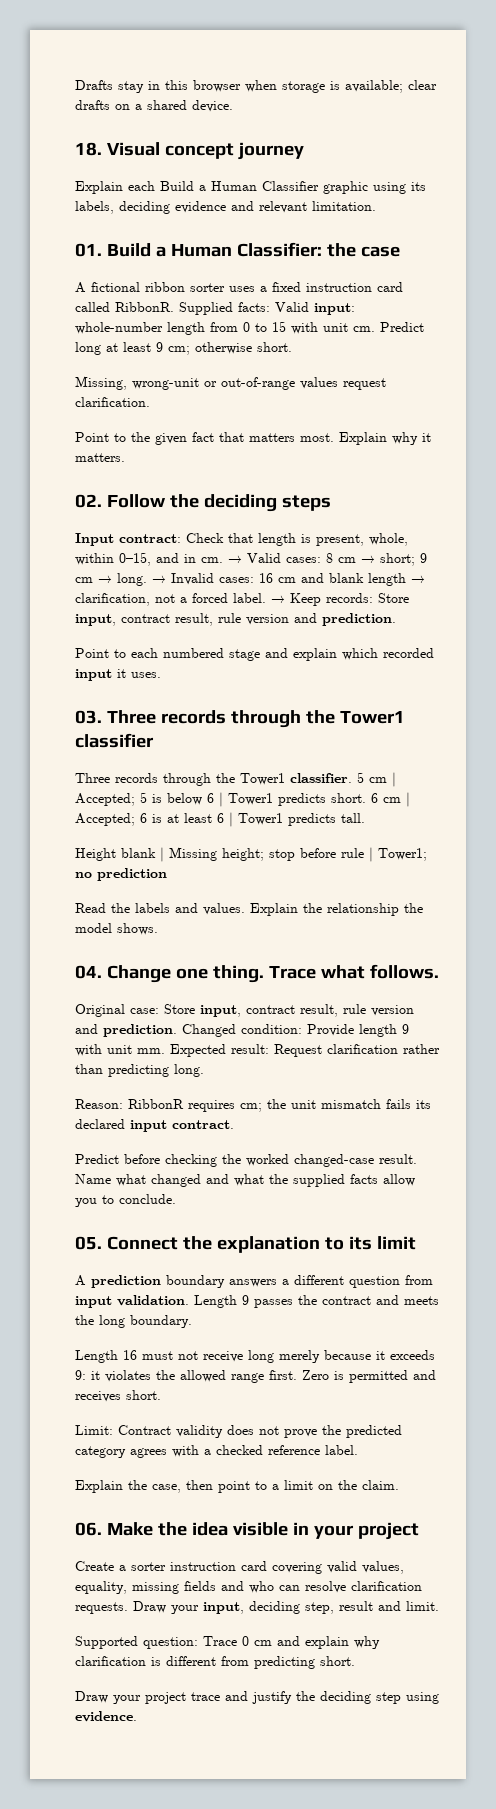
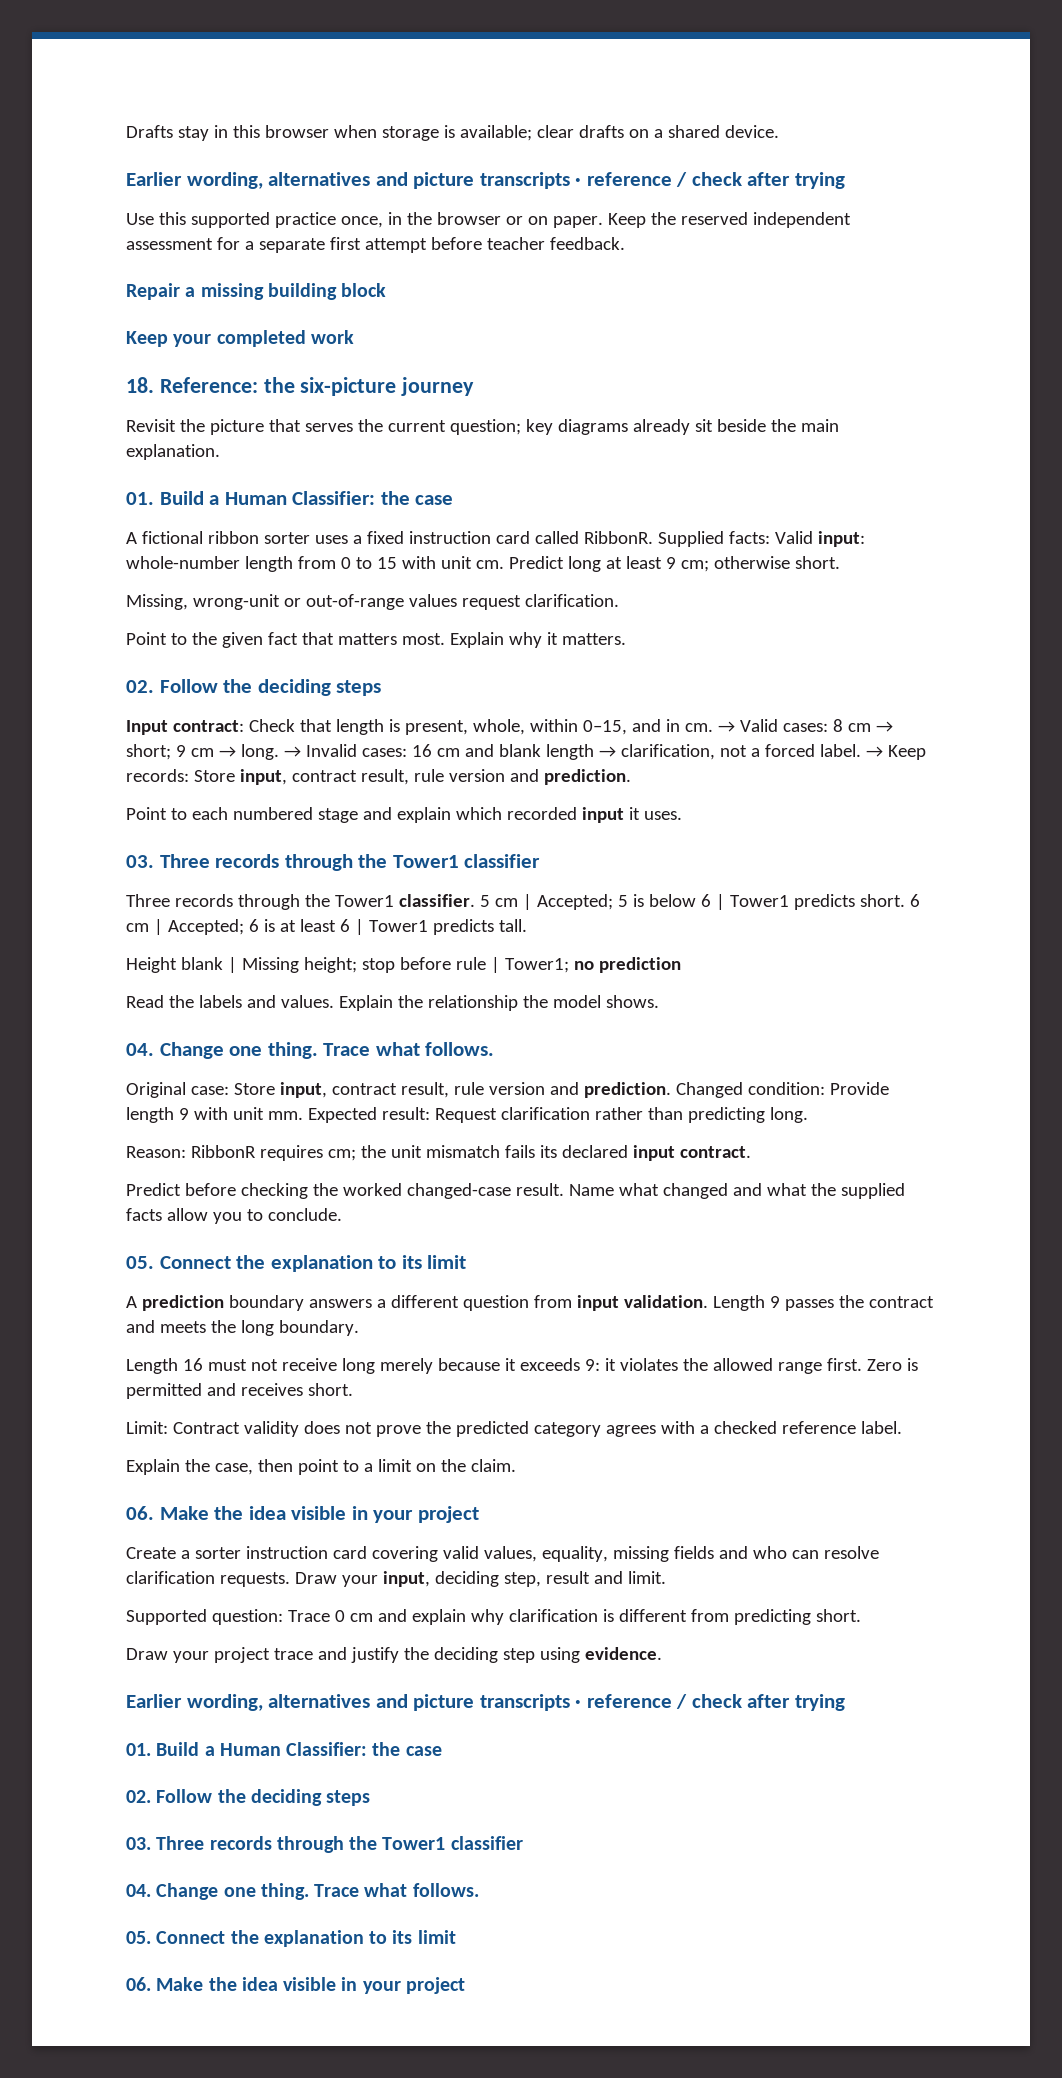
[75,142,304,160] [75,181,426,194] [75,201,376,214] 18. Visual concept journey // Explain each Build a Human Classifier graphic using its labels, deciding evidence and relevant limitation. -> [126,172,845,189] [126,212,851,228] [126,237,625,253] [126,283,387,300] [126,330,354,347] [126,377,475,396] [126,419,839,435] [126,444,220,460] Earlier wording, alternatives and picture transcripts · reference / check after trying // Use this supported practice once, in the browser or on paper. Keep the reserved independent assessment for a separate first attempt before teacher feedback. // Repair a missing building block // Keep your completed work // 18. Reference: the six-picture journey // Revisit the picture that serves the current question; key diagrams already sit beside the main explanation.
(137, 1716) none -> [126,1694,845,1711] [126,1742,442,1756] [126,1789,371,1806] [126,1836,523,1853] [126,1883,479,1900] [126,1930,456,1947] [126,1977,465,1994] // Earlier wording, alternatives and picture transcripts · reference / check after trying // 01. Build a Human Classifier: the case // 02. Follow the deciding steps // 03. Three records through the Tower1 classifier // 04. Change one thing. Trace what follows. // 05. Connect the explanation to its limit // 06. Make the idea visible in your project

